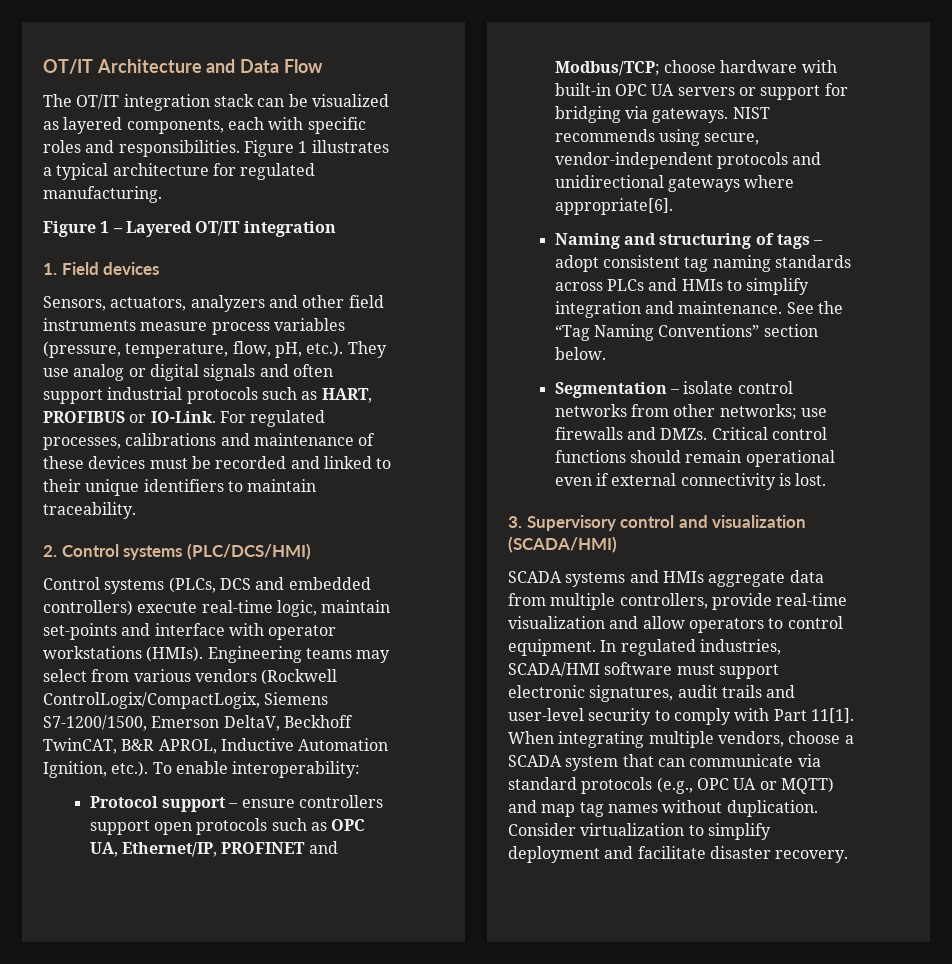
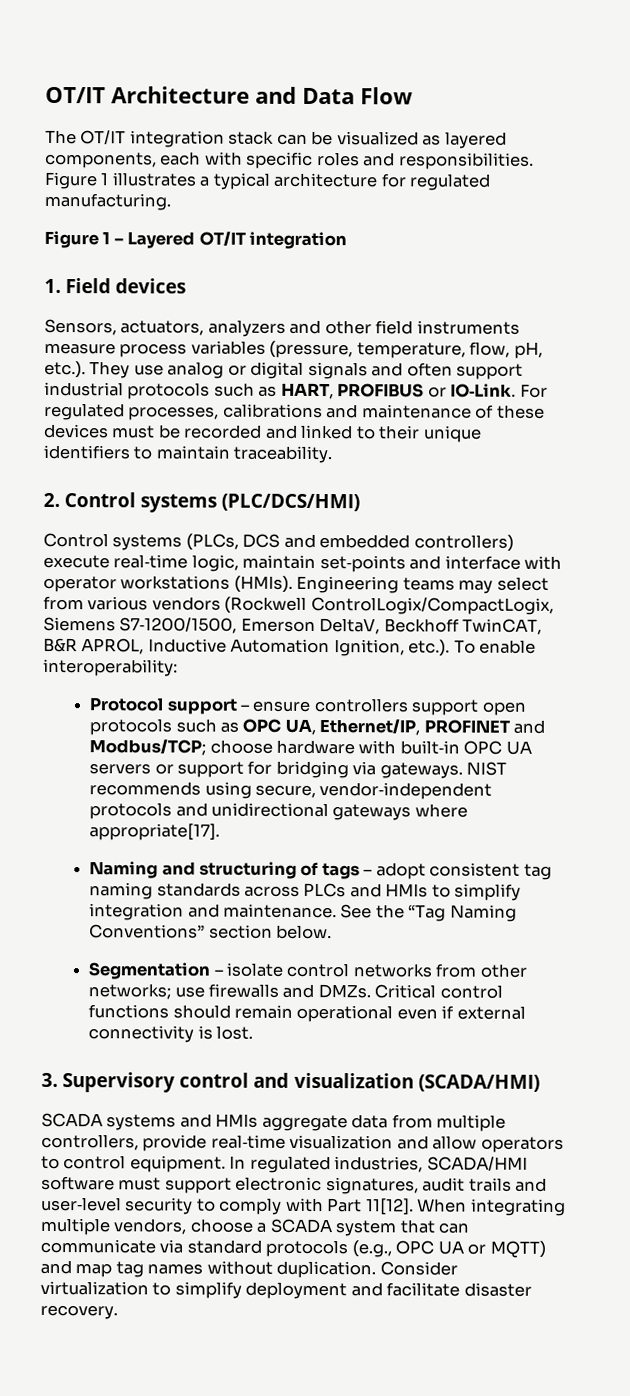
[554,198,673,215] appropriate[6]. -> [89,823,221,841] appropriate[17].
[810,708,854,723] 11[1]. -> [365,1198,414,1216] 11[12].

